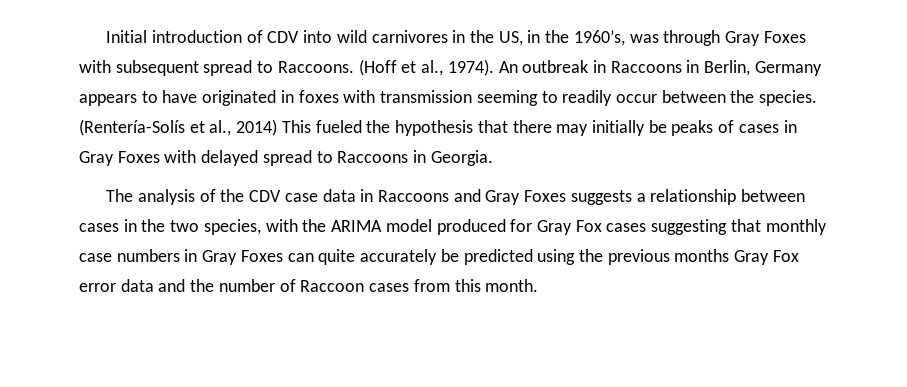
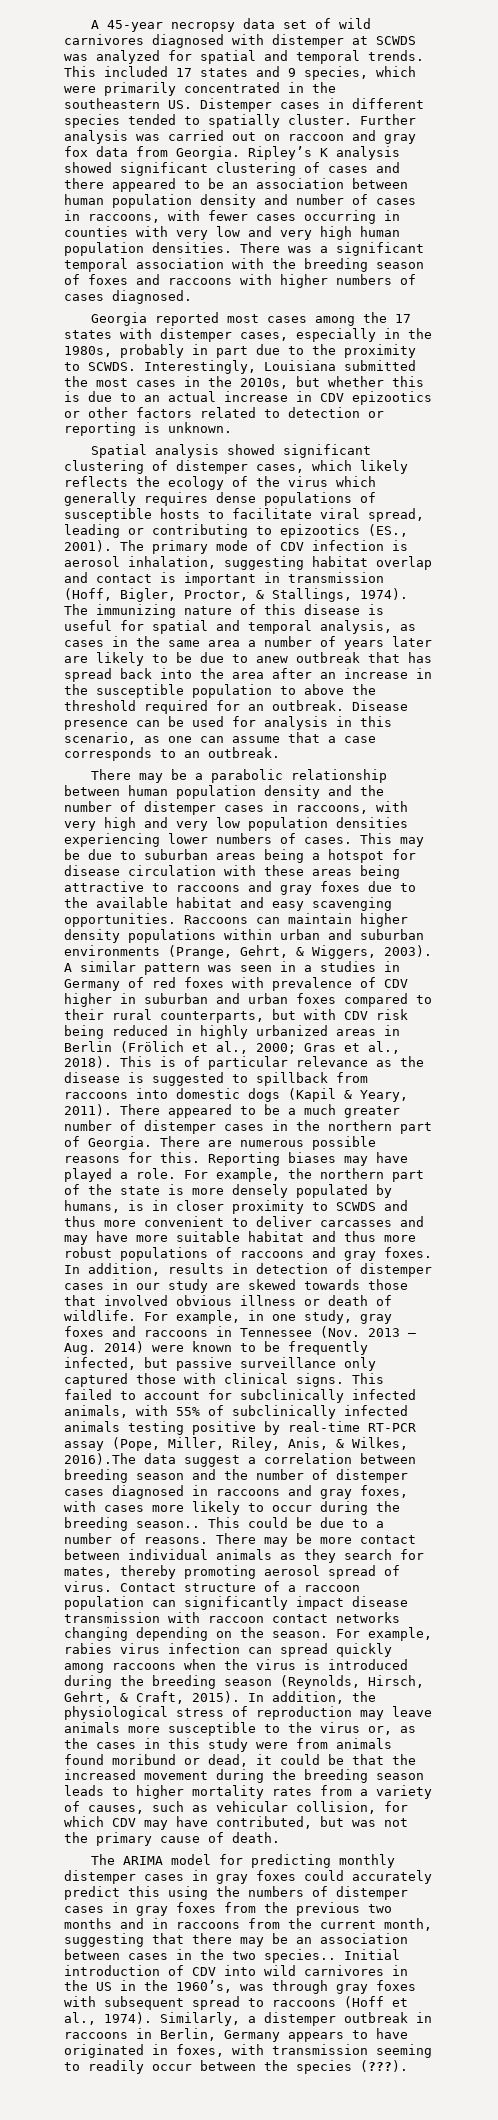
(106, 36) none -> [90,18,371,32] [64,34,416,48] [64,50,424,64] [64,66,416,80] [64,82,336,96] [64,98,424,112] [64,114,416,128] [64,130,416,144] [64,146,400,160] [64,162,400,176] [64,178,408,192] [64,194,416,208] [64,210,400,224] [64,226,400,240] [64,242,424,256] [64,258,424,272] [64,274,416,288] [64,290,192,304] [90,312,411,326] [64,328,432,342] [64,344,416,358] [64,360,416,374] [64,376,424,389] [64,391,432,405] [64,407,384,418] [64,422,232,436] [90,444,371,458] [64,460,408,474] [64,476,376,490] [64,492,376,506] [64,508,424,522] [64,524,408,538] [64,540,408,554] [64,556,432,570] [64,572,384,586] [64,588,408,602] [64,604,384,618] [64,620,416,634] [64,636,432,650] [64,652,432,666] [64,668,432,682] [64,684,376,698] [64,700,408,714] [64,716,392,730] [64,732,376,745] [64,747,280,761] [90,769,387,783] [64,785,384,799] [64,801,408,815] [64,817,408,831] [64,833,424,847] [64,849,416,863] [64,865,400,879] [64,881,416,895] [64,897,392,911] [64,913,408,927] [64,929,424,943] [64,945,432,959] [64,961,400,975] [64,977,408,991] [64,993,432,1007] [64,1009,408,1023] [64,1025,400,1039] [64,1041,400,1054] [64,1056,424,1070] [64,1072,368,1086] [64,1088,408,1102] [64,1104,400,1118] [64,1120,432,1134] [64,1136,376,1150] [64,1152,408,1166] [64,1168,424,1182] [64,1184,392,1198] [64,1200,408,1214] [64,1216,424,1227] [64,1231,416,1245] [64,1247,432,1261] [64,1263,432,1277] [64,1279,408,1293] [64,1295,392,1306] [64,1310,392,1324] [64,1326,416,1338] [64,1341,368,1355] [64,1357,376,1371] [64,1373,384,1387] [64,1389,416,1403] [64,1405,408,1419] [64,1421,416,1435] [64,1437,408,1451] [64,1453,416,1467] [64,1469,408,1483] [64,1485,408,1499] [64,1501,400,1515] [64,1517,384,1531] [64,1533,416,1547] [64,1549,424,1563] [64,1565,400,1579] [64,1581,360,1592] [64,1596,408,1610] [64,1612,400,1623] [64,1627,432,1641] [64,1643,392,1657] [64,1659,408,1673] [64,1675,424,1689] [64,1691,376,1704] [64,1706,432,1720] [64,1722,416,1736] [64,1738,392,1752] [64,1754,416,1767] [64,1769,424,1783] [64,1785,432,1799] [64,1801,408,1814] [64,1816,408,1830] [64,1832,280,1846] [90,1854,395,1868] [64,1870,432,1884] [64,1886,408,1900] [64,1902,392,1916] [64,1918,432,1931] [64,1933,408,1947] [64,1949,336,1963] A 45-year necropsy data set of wild carnivores diagnosed with distemper at SCWDS was analyzed for spatial and temporal trends. This included 17 states and 9 species, which were primarily concentrated in the southeastern US. Distemper cases in different species tended to spatially cluster. Further analysis was carried out on raccoon and gray fox data from Georgia. Ripley’s K analysis showed significant clustering of cases and there appeared to be an association between human population density and number of cases in raccoons, with fewer cases occurring in counties with very low and very high human population densities. There was a significant temporal association with the breeding season of foxes and raccoons with higher numbers of cases diagnosed. // Georgia reported most cases among the 17 states with distemper cases, especially in the 1980s, probably in part due to the proximity to SCWDS. Interestingly, Louisiana submitted the most cases in the 2010s, but whether this is due to an actual increase in CDV epizootics or other factors related to detection or reporting is unknown. // Spatial analysis showed significant clustering of distemper cases, which likely reflects the ecology of the virus which generally requires dense populations of susceptible hosts to facilitate viral spread, leading or contributing to epizootics (ES., 2001). The primary mode of CDV infection is aerosol inhalation, suggesting habitat overlap and contact is important in transmission (Hoff, Bigler, Proctor, & Stallings, 1974). The immunizing nature of this disease is useful for spatial and temporal analysis, as cases in the same area a number of years later are likely to be due to anew outbreak that has spread back into the area after an increase in the susceptible population to above the threshold required for an outbreak. Disease presence can be used for analysis in this scenario, as one can assume that a case corresponds to an outbreak. // There may be a parabolic relationship between human population density and the number of distemper cases in raccoons, with very high and very low population densities experiencing lower numbers of cases. This may be due to suburban areas being a hotspot for disease circulation with these areas being attractive to raccoons and gray foxes due to the available habitat and easy scavenging opportunities. Raccoons can maintain higher density populations within urban and suburban environments (Prange, Gehrt, & Wiggers, 2003). A similar pattern was seen in a studies in Germany of red foxes with prevalence of CDV higher in suburban and urban foxes compared to their rural counterparts, but with CDV risk being reduced in highly urbanized areas in Berlin (Frölich et al., 2000; Gras et al., 2018). This is of particular relevance as the disease is suggested to spillback from raccoons into domestic dogs (Kapil & Yeary, 2011). There appeared to be a much greater number of distemper cases in the northern part of Georgia. There are numerous possible reasons for this. Reporting biases may have played a role. For example, the northern part of the state is more densely populated by humans, is in closer proximity to SCWDS and thus more convenient to deliver carcasses and may have more suitable habitat and thus more robust populations of raccoons and gray foxes. In addition, results in detection of distemper cases in our study are skewed towards those that involved obvious illness or death of wildlife. For example, in one study, gray foxes and raccoons in Tennessee (Nov. 2013 – Aug. 2014) were known to be frequently infected, but passive surveillance only captured those with clinical signs. This failed to account for subclinically infected animals, with 55% of subclinically infected animals testing positive by real-time RT-PCR assay (Pope, Miller, Riley, Anis, & Wilkes, 2016).The data suggest a correlation between breeding season and the number of distemper cases diagnosed in raccoons and gray foxes, with cases more likely to occur during the breeding season.. This could be due to a number of reasons. There may be more contact between individual animals as they search for mates, thereby promoting aerosol spread of virus. Contact structure of a raccoon population can significantly impact disease transmission with raccoon contact networks changing depending on the season. For example, rabies virus infection can spread quickly among raccoons when the virus is introduced during the breeding season (Reynolds, Hirsch, Gehrt, & Craft, 2015). In addition, the physiological stress of reproduction may leave animals more susceptible to the virus or, as the cases in this study were from animals found moribund or dead, it could be that the increased movement during the breeding season leads to higher mortality rates from a variety of causes, such as vehicular collision, for which CDV may have contributed, but was not the primary cause of death. // The ARIMA model for predicting monthly distemper cases in gray foxes could accurately predict this using the numbers of distemper cases in gray foxes from the previous two months and in raccoons from the current month, suggesting that there may be an association between cases in the two species..
[498,31,523,46] US, -> [96,1982,112,1991] US
[725,31,806,46] Gray Foxes -> [336,1980,416,1994] gray foxes
[277,61,354,73] Raccoons. -> [272,2000,336,2007] raccoons
[498,61,518,73] An -> [160,2012,336,2026] Similarly, a distemper
[610,61,682,73] Raccoons -> [64,2032,128,2039] raccoons
[298,90,339,103] foxes -> [176,2044,224,2057] foxes,
[759,90,818,106] [79,119,797,136] [79,150,493,166] [106,189,806,205] [79,219,827,235] [79,249,799,265] [79,279,539,292] species. (Rentería-Solís et al., 2014) This fueled the hypothesis that there may initially be peaks of cases in Gray Foxes with delayed spread to Raccoons in Georgia. // The analysis of the CDV case data in Raccoons and Gray Foxes suggests a relationship between cases in the two species, with the ARIMA model produced for Gray Fox cases suggesting that monthly case numbers in Gray Foxes can quite accurately be predicted using the previous months Gray Fox error data and the number of Raccoon cases from this month. -> [296,2060,408,2074] species (???).

